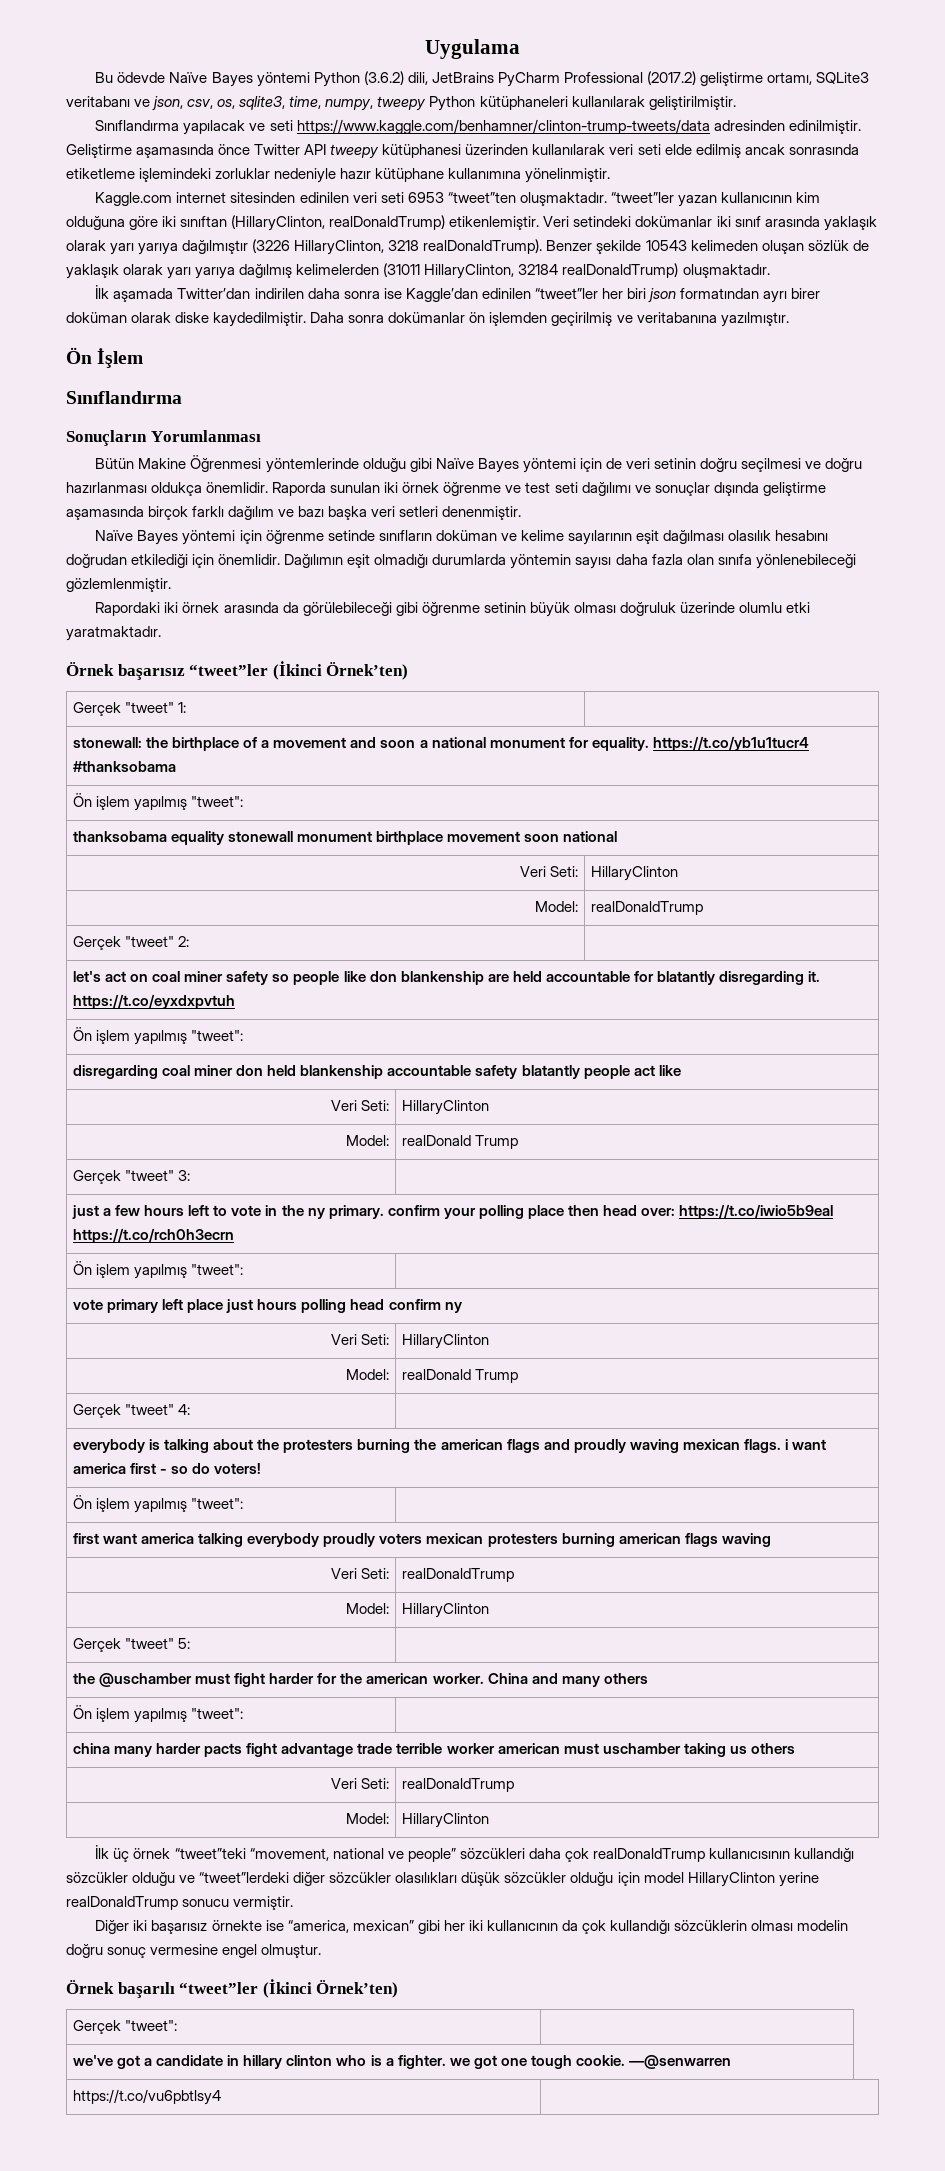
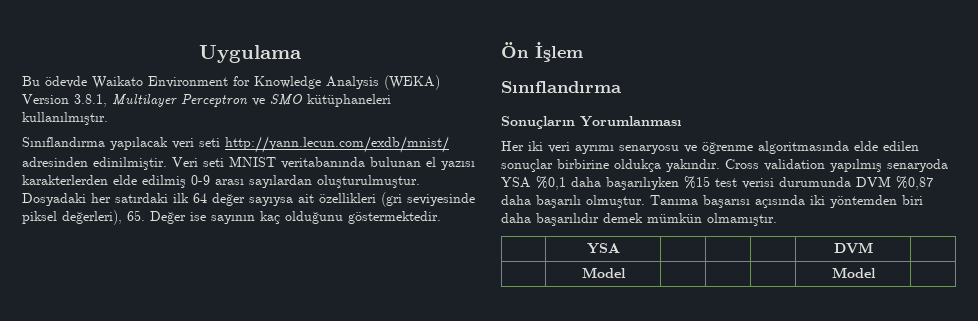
[169,71,870,87] [66,96,736,111] [95,119,861,135] [66,144,859,159] [66,168,611,183] [95,192,820,207] [66,215,877,231] [66,239,869,255] [66,263,770,279] [95,285,821,303] [66,312,789,327] Naïve Bayes yöntemi Python (3.6.2) dili, JetBrains PyCharm Professional (2017.2) geliştirme ortamı, SQLite3 veritabanı ve json, csv, os, sqlite3, time, numpy, tweepy Python kütüphaneleri kullanılarak geliştirilmiştir. // Sınıflandırma yapılacak ve seti https://www.kaggle.com/benhamner/clinton-trump-tweets/data adresinden edinilmiştir. Geliştirme aşamasında önce Twitter API tweepy kütüphanesi üzerinden kullanılarak veri seti elde edilmiş ancak sonrasında etiketleme işlemindeki zorluklar nedeniyle hazır kütüphane kullanımına yönelinmiştir. // Kaggle.com internet sitesinden edinilen veri seti 6953 “tweet”ten oluşmaktadır. “tweet”ler yazan kullanıcının kim olduğuna göre iki sınıftan (HillaryClinton, realDonaldTrump) etikenlemiştir. Veri setindeki dokümanlar iki sınıf arasında yaklaşık olarak yarı yarıya dağılmıştır (3226 HillaryClinton, 3218 realDonaldTrump). Benzer şekilde 10543 kelimeden oluşan sözlük de yaklaşık olarak yarı yarıya dağılmış kelimelerden (31011 HillaryClinton, 32184 realDonaldTrump) oluşmaktadır. // İlk aşamada Twitter’dan indirilen daha sonra ise Kaggle’dan edinilen “tweet”ler her biri json formatından ayrı birer doküman olarak diske kaydedilmiştir. Daha sonra dokümanlar ön işlemden geçirilmiş ve veritabanına yazılmıştır. -> [92,75,440,90] [22,94,391,107] [22,112,108,125] [22,136,449,153] [22,156,475,170] [22,175,420,188] [22,192,475,207] [22,210,441,225] Waikato Environment for Knowledge Analysis (WEKA) Version 3.8.1, Multilayer Perceptron ve SMO kütüphaneleri kullanılmıştır. // Sınıflandırma yapılacak veri seti http://yann.lecun.com/exdb/mnist/ adresinden edinilmiştir. Veri seti MNIST veritabanında bulunan el yazısı karakterlerden elde edilmiş 0-9 arası sayılardan oluşturulmuştur. Dosyadaki her satırdaki ilk 64 değer sayıysa ait özellikleri (gri seviyesinde piksel değerleri), 65. Değer ise sayının kaç olduğunu göstermektedir.
[95,455,863,473] [66,482,826,496] [66,506,522,520] [95,530,829,545] [66,554,856,569] [66,578,171,592] [95,602,811,617] [66,626,161,641] [66,661,409,680] [73,702,187,716] [73,736,809,751] [73,761,177,772] [73,793,244,811] [73,831,618,845] [519,866,578,877] [591,866,679,881] [534,901,578,912] [591,901,704,915] [73,936,190,950] [73,971,820,985] [73,994,236,1009] [73,1027,244,1045] [73,1065,681,1079] [330,1100,389,1111] [402,1100,490,1115] [345,1135,389,1146] [402,1135,519,1149] [73,1170,191,1184] [72,1204,833,1219] [73,1228,235,1243] [73,1261,244,1279] [73,1299,462,1313] [330,1334,389,1345] [402,1334,490,1349] [345,1369,389,1380] [402,1369,519,1383] [73,1404,191,1418] [73,1439,826,1453] [73,1463,262,1474] [73,1495,244,1513] [73,1533,771,1547] [330,1568,389,1579] [402,1568,515,1582] [345,1603,389,1614] [402,1603,490,1618] [73,1638,191,1652] [73,1673,648,1687] [73,1705,244,1723] [73,1743,795,1757] [330,1778,389,1789] [402,1778,515,1792] [345,1813,389,1824] [402,1813,490,1828] [95,1845,855,1862] [66,1872,819,1887] [66,1896,294,1910] [95,1920,849,1934] [66,1944,322,1958] [66,1979,399,1998] [73,2020,178,2034] [73,2055,731,2069] [73,2089,222,2105] Bütün Makine Öğrenmesi yöntemlerinde olduğu gibi Naïve Bayes yöntemi için de veri setinin doğru seçilmesi ve doğru hazırlanması oldukça önemlidir. Raporda sunulan iki örnek öğrenme ve test seti dağılımı ve sonuçlar dışında geliştirme aşamasında birçok farklı dağılım ve bazı başka veri setleri denenmiştir. // Naïve Bayes yöntemi için öğrenme setinde sınıfların doküman ve kelime sayılarının eşit dağılması olasılık hesabını doğrudan etkilediği için önemlidir. Dağılımın eşit olmadığı durumlarda yöntemin sayısı daha fazla olan sınıfa yönlenebileceği gözlemlenmiştir. // Rapordaki iki örnek arasında da görülebileceği gibi öğrenme setinin büyük olması doğruluk üzerinde olumlu etki yaratmaktadır. // Örnek başarısız “tweet”ler (İkinci Örnek’ten) // Gerçek "tweet" 1: | // stonewall: the birthplace of a movement and soon a national monument for equality. https://t.co/yb1u1tucr4 #thanksobama // Ön işlem yapılmış "tweet": // thanksobama equality stonewall monument birthplace movement soon national // Veri Seti: | HillaryClinton // Model: | realDonaldTrump // Gerçek "tweet" 2: | // let's act on coal miner safety so people like don blankenship are held accountable for blatantly disregarding it. https://t.co/eyxdxpvtuh // Ön işlem yapılmış "tweet": // disregarding coal miner don held blankenship accountable safety blatantly people act like // Veri Seti: | HillaryClinton // Model: | realDonald Trump // Gerçek "tweet" 3: | // just a few hours left to vote in the ny primary. confirm your polling place then head over: https://t.co/iwio5b9eal https://t.co/rch0h3ecrn // Ön işlem yapılmış "tweet": | // vote primary left place just hours polling head confirm ny // Veri Seti: | HillaryClinton // Model: | realDonald Trump // Gerçek "tweet" 4: | // everybody is talking about the protesters burning the american flags and proudly waving mexican flags. i want america first - so do voters! // Ön işlem yapılmış "tweet": | // first want america talking everybody proudly voters mexican protesters burning american flags waving // Veri Seti: | realDonaldTrump // Model: | HillaryClinton // Gerçek "tweet" 5: | // the @uschamber must fight harder for the american worker. China and many others // Ön işlem yapılmış "tweet": | // china many harder pacts fight advantage trade terrible worker american must uschamber taking us others // Veri Seti: | realDonaldTrump // Model: | HillaryClinton // İlk üç örnek “tweet”teki “movement, national ve people” sözcükleri daha çok realDonaldTrump kullanıcısının kullandığı sözcükler olduğu ve “tweet”lerdeki diğer sözcükler olasılıkları düşük sözcükler olduğu için model HillaryClinton yerine realDonaldTrump sonucu vermiştir. // Diğer iki başarısız örnekte ise “america, mexican” gibi her iki kullanıcının da çok kullandığı sözcüklerin olması modelin doğru sonuç vermesine engel olmuştur. // Örnek başarılı “tweet”ler (İkinci Örnek’ten) // Gerçek "tweet": | // we've got a candidate in hillary clinton who is a fighter. we got one tough cookie. —@senwarren // https://t.co/vu6pbtlsy4 -> [501,141,919,154] [501,159,948,172] [501,176,933,190] [501,195,923,208] [501,213,777,226] [586,243,620,254] [833,242,873,254] [581,267,626,278] [831,267,876,278] Her iki veri ayrımı senaryosu ve öğrenme algoritmasında elde edilen sonuçlar birbirine oldukça yakındır. Cross validation yapılmış senaryoda YSA %0,1 daha başarılıyken %15 test verisi durumunda DVM %0,87 daha başarılı olmuştur. Tanıma başarısı açısında iki yöntemden biri daha başarılıdır demek mümkün olmamıştır. // | YSA | | | | DVM | // | Model | | | | Model

